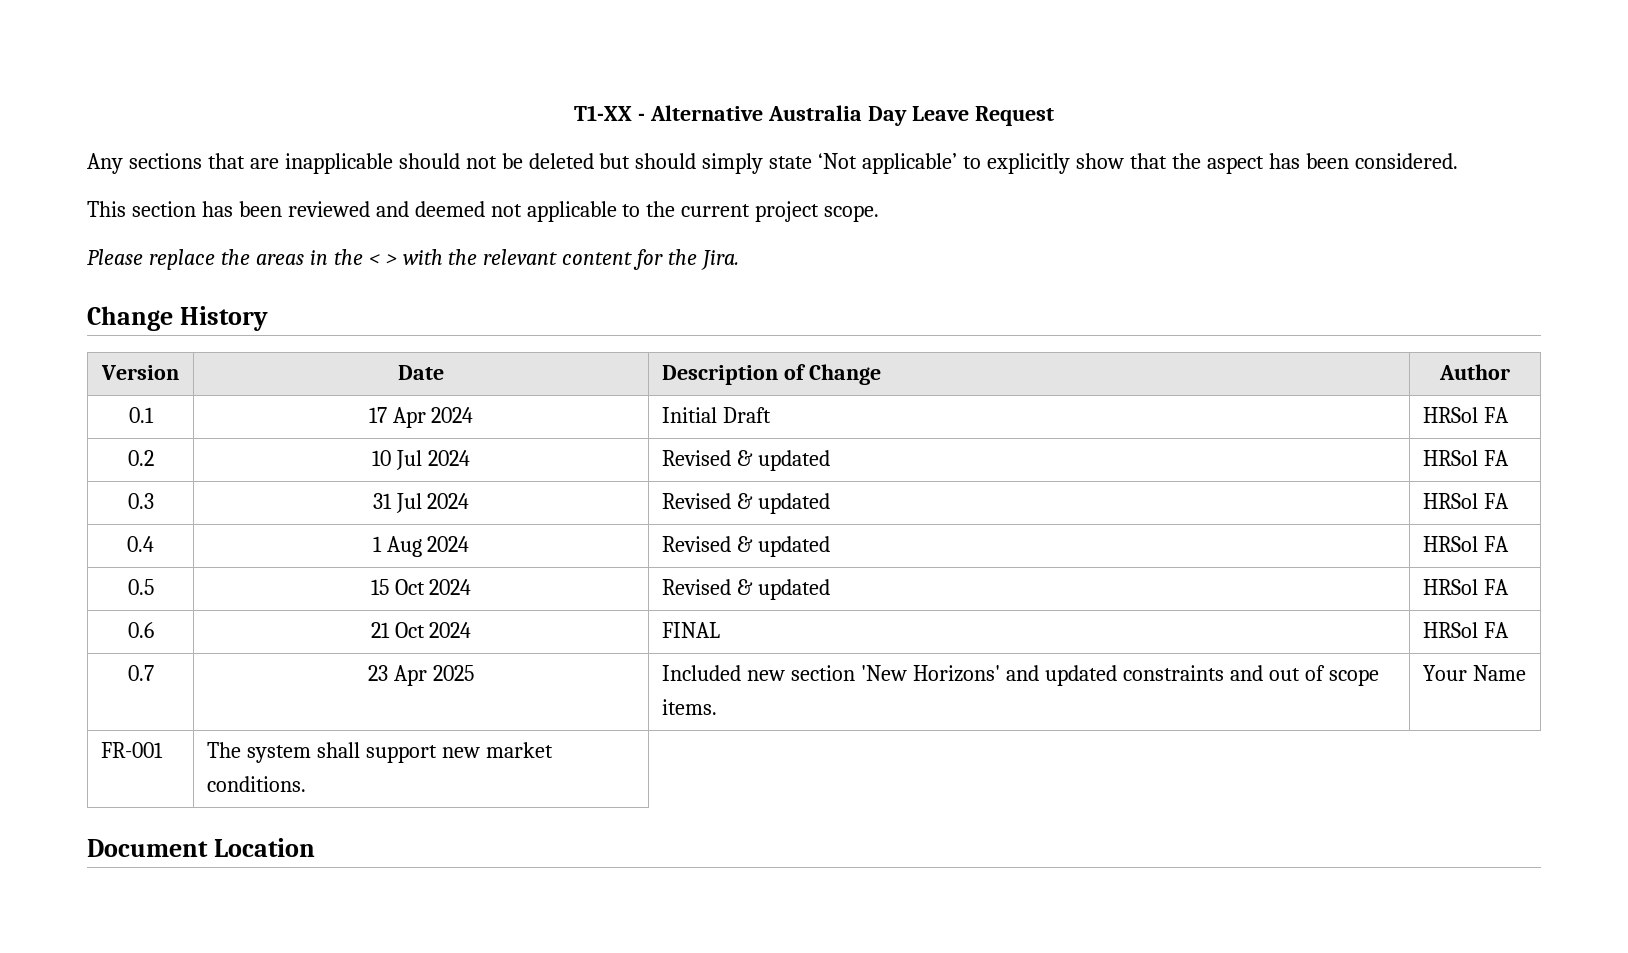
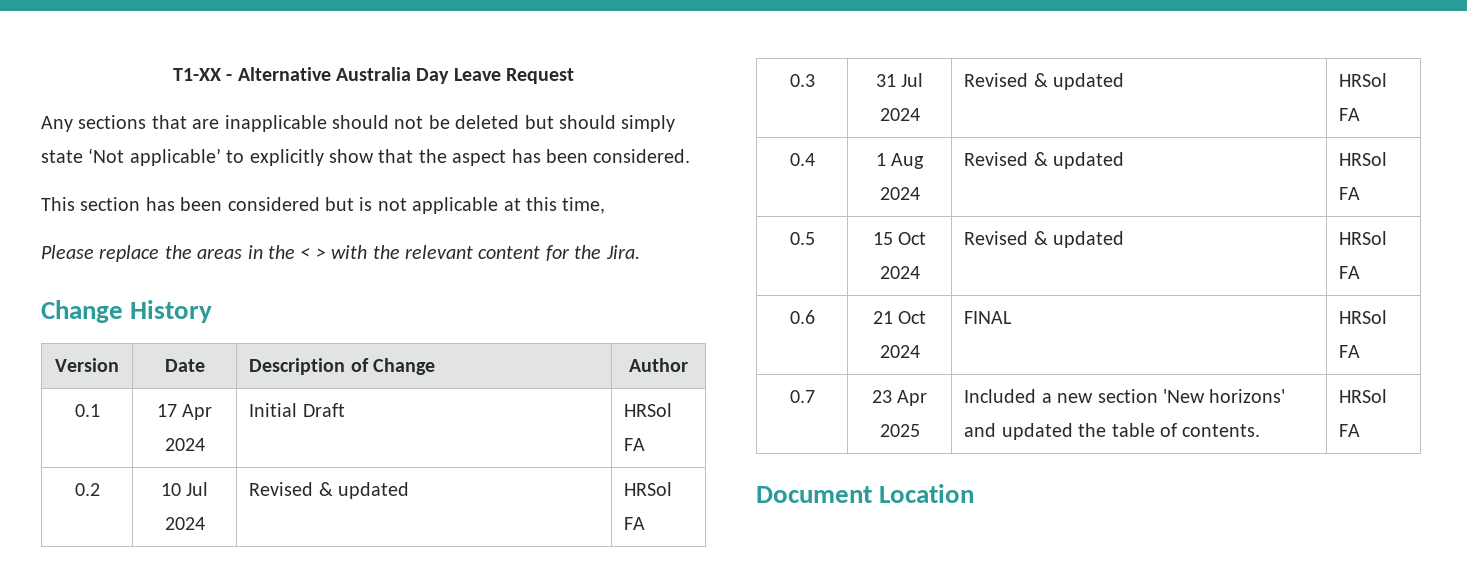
[287,201,880,222] reviewed and deemed not applicable to the current project scope. -> [227,197,606,214] considered but is not applicable at this time,
(742, 673) none -> [1041,393,1052,403] a
[913,665,1001,682] Horizons' -> [1209,389,1286,403] horizons'
[1122,665,1379,686] [662,699,718,715] [1423,665,1527,681] [101,742,164,758] [207,742,554,763] [207,776,307,792] constraints and out of scope items. | Your Name // FR-001 | The system shall support new market conditions. -> [1078,423,1261,437] [1339,389,1388,403] [1339,424,1361,437] the table of contents. | HRSol FA

